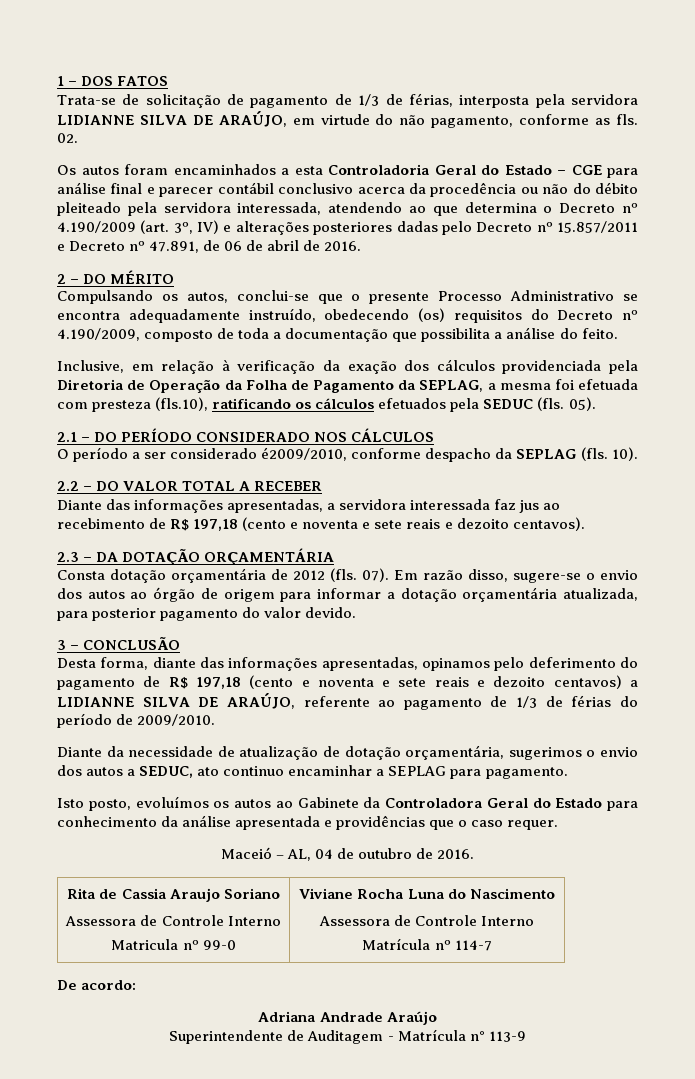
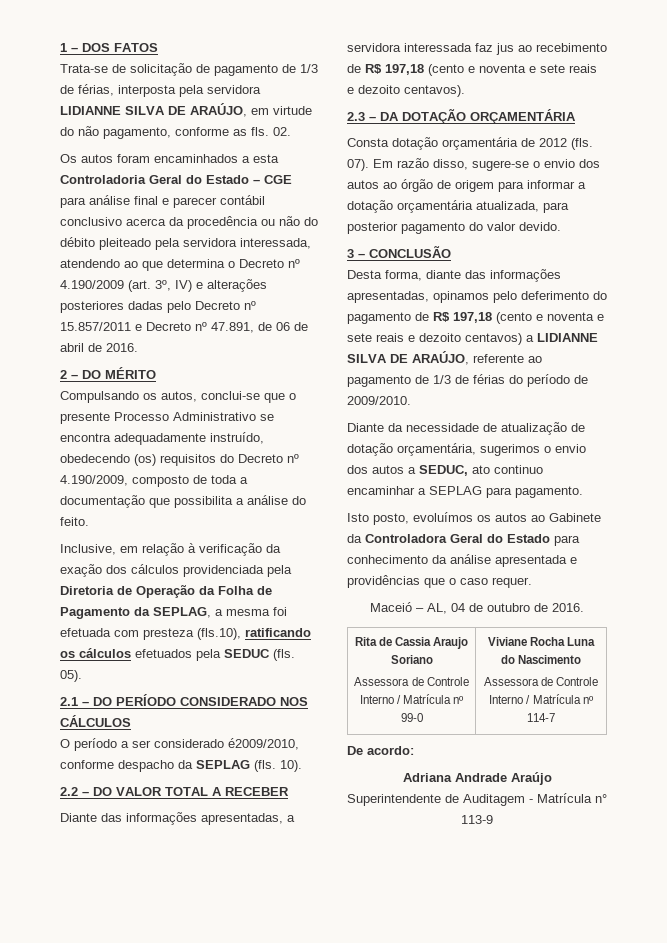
[111,939,179,950] // Matricula -> [396,694,452,704] / Matrícula
(535, 921) // -> [526,695,531,704] /

